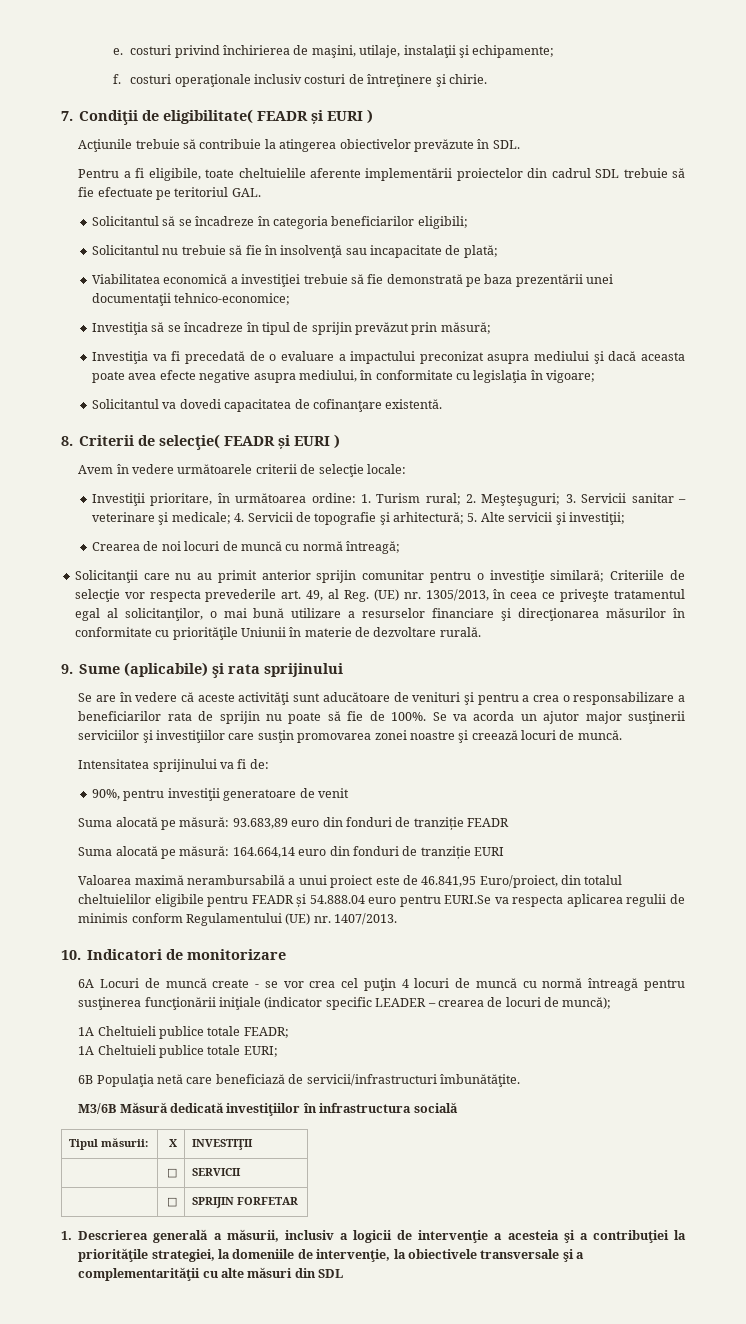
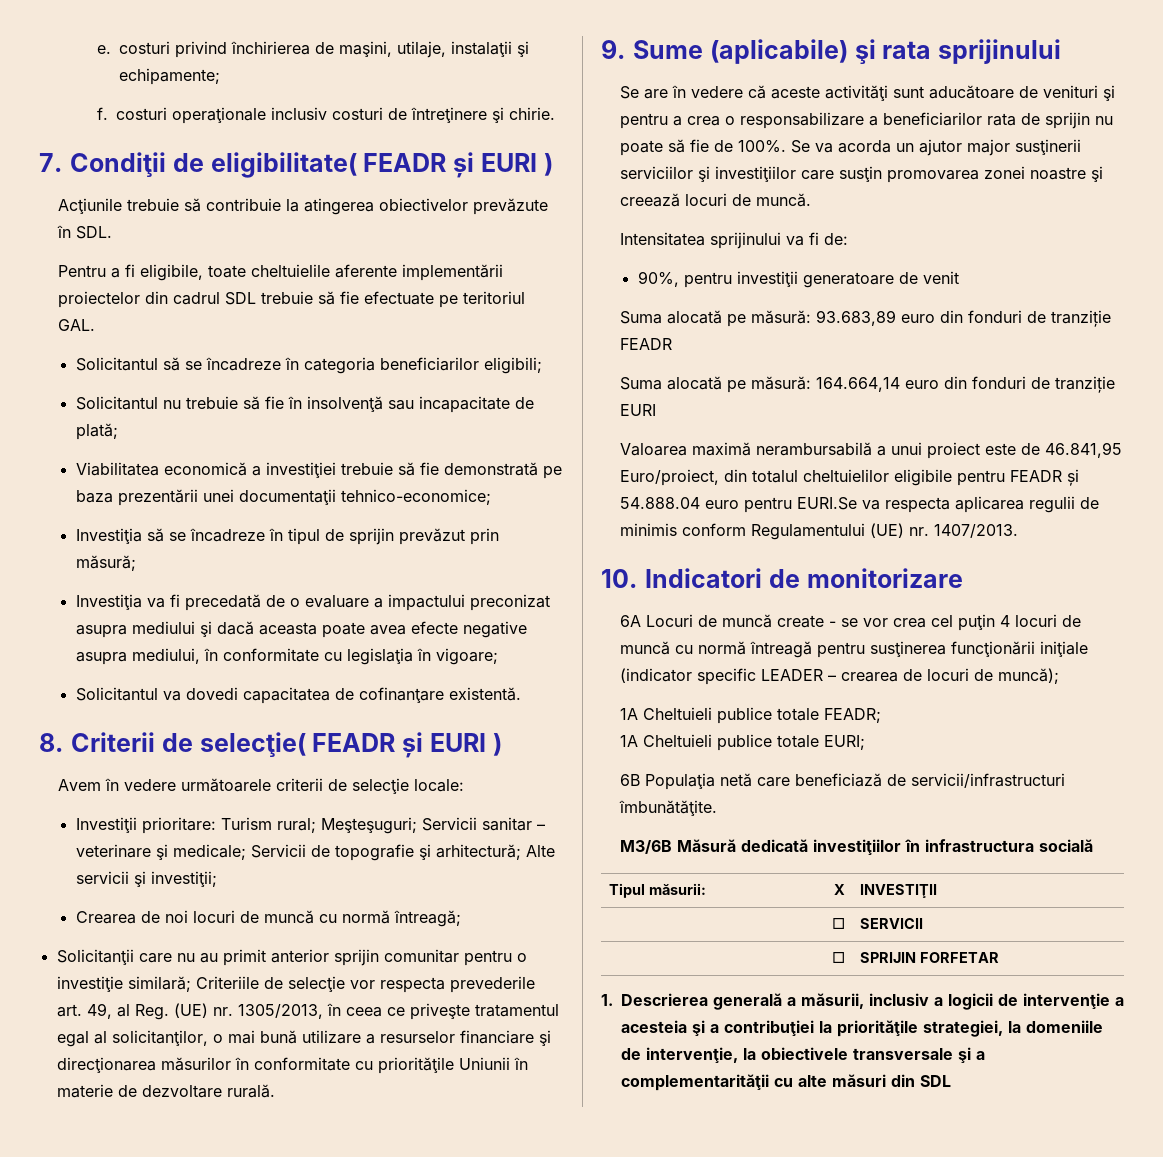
[150,493,576,506] prioritare, în următoarea ordine: 1. Turism rural; 2. Meşteşuguri; 3. -> [141,817,417,834] prioritare: Turism rural; Meşteşuguri;
[234,513,245,522] 4. -> (246, 852) none
[467,513,478,522] 5. -> (521, 852) none

